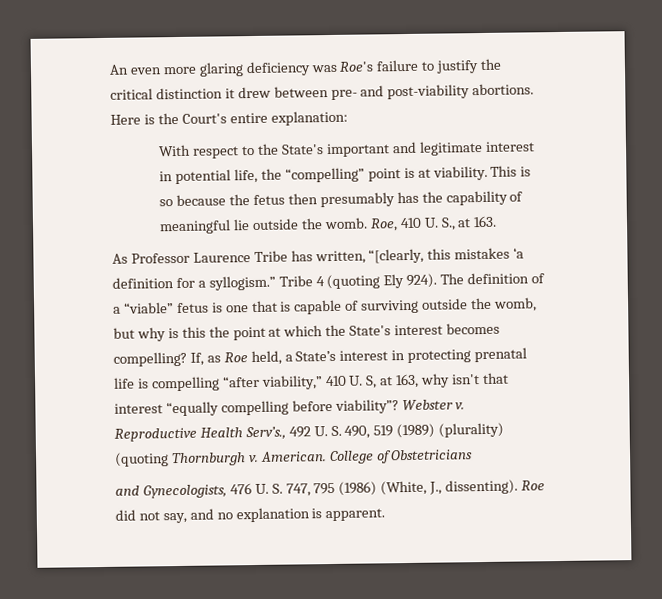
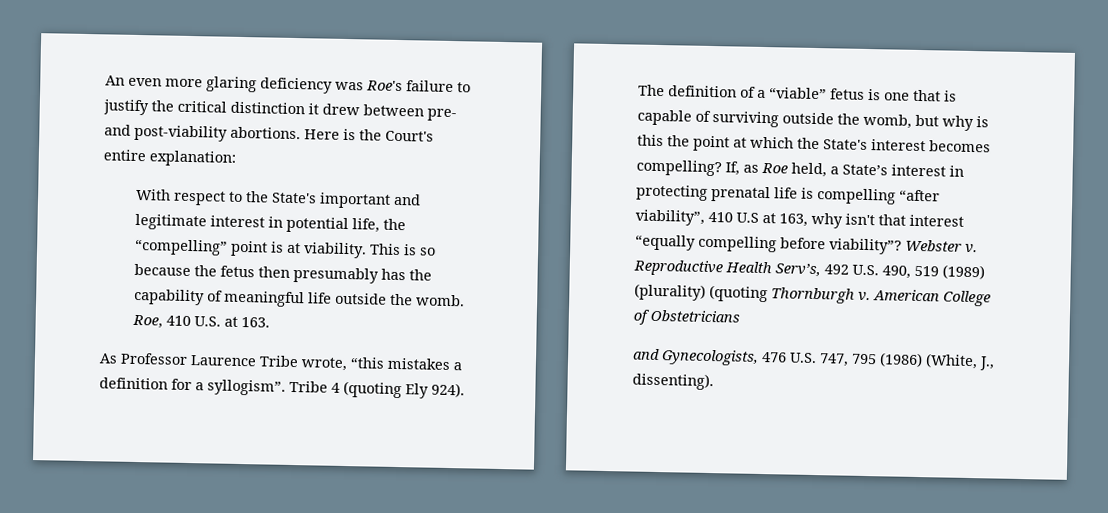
[233,219,251,231] lie -> [308,292,333,304] life
[423,217,456,231] U. S., -> [194,316,222,327] U.S.
[290,247,525,265] has written, “[clearly, this mistakes ‘a -> [301,357,462,372] wrote, “this mistakes a
[208,275,276,291] syllogism.” -> [207,379,286,396] syllogism”.
[260,375,378,390] viability,” 410 U. S, -> [635,209,759,226] viability”, 410 U.S
[244,425,342,441] Serv’s., 492 U. S. -> [775,263,879,277] Serv’s, 492 U.S.
[259,451,327,462] American. -> [873,289,940,302] American
[254,483,283,495] U. S. -> [790,352,817,364] U.S.
[521,480,546,491] [115,507,386,524] Roe did not say, and no explanation is apparent. -> (714, 381) none

